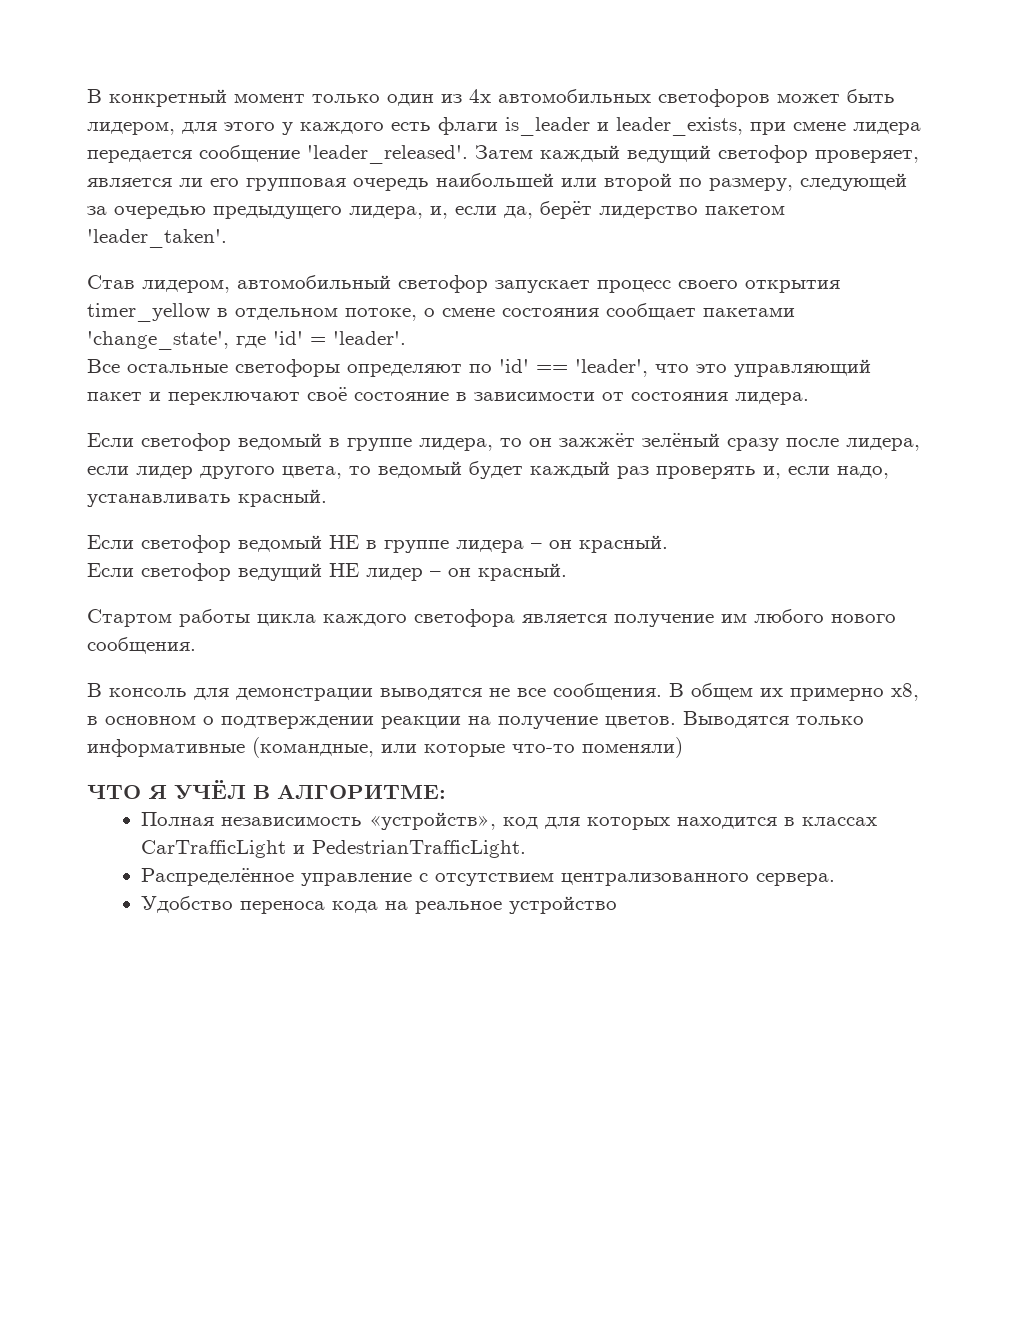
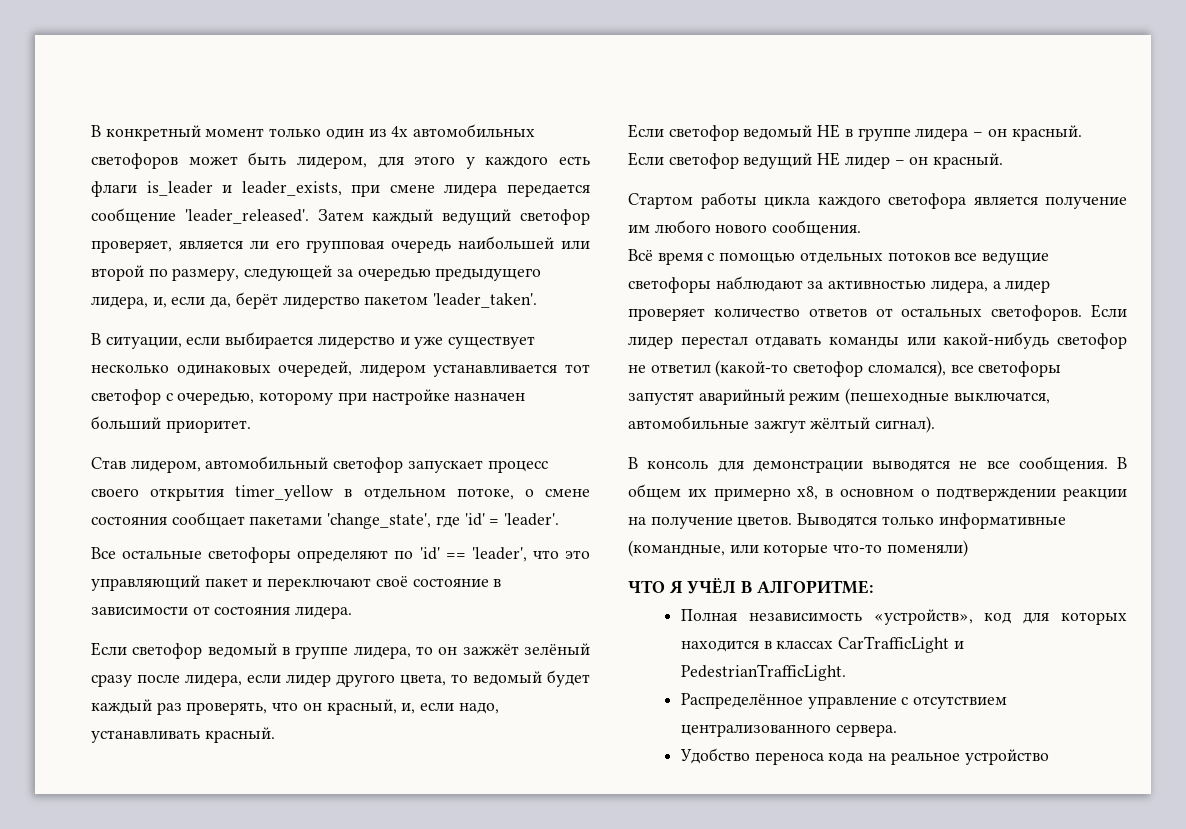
(227, 238) none -> [91,332,536,349] [91,361,590,377] [91,389,526,405] [91,416,251,433] // В ситуации, если выбирается лидерство и уже существует несколько одинаковых очередей, лидером устанавливается тот светофор с очередью, которому при настройке назначен больший приоритет.
[656,466,756,479] проверять -> [186,699,397,715] проверять, что он красный,
(196, 645) none -> [628,249,1050,265] [628,276,1051,293] [628,304,1127,321] [628,332,1127,349] [628,360,1062,377] [628,388,1050,405] [628,416,936,433] // Всё время с помощью отдельных потоков все ведущие светофоры наблюдают за активностью лидера, а лидер проверяет количество ответов от остальных светофоров. Если лидер перестал отдавать команды или какой-нибудь светофор не ответил (какой-то светофор сломался), все светофоры запустят аварийный режим (пешеходные выключатся, автомобильные зажгут жёлтый сигнал).

